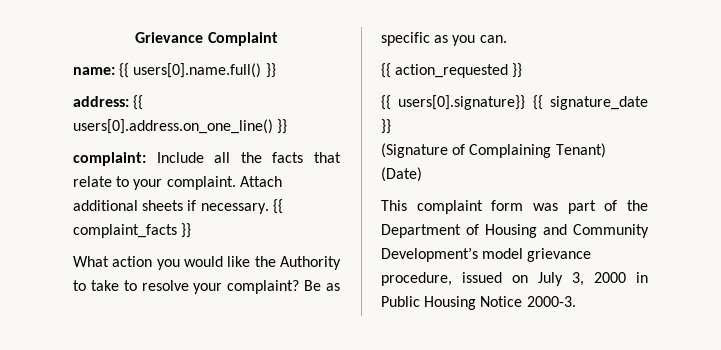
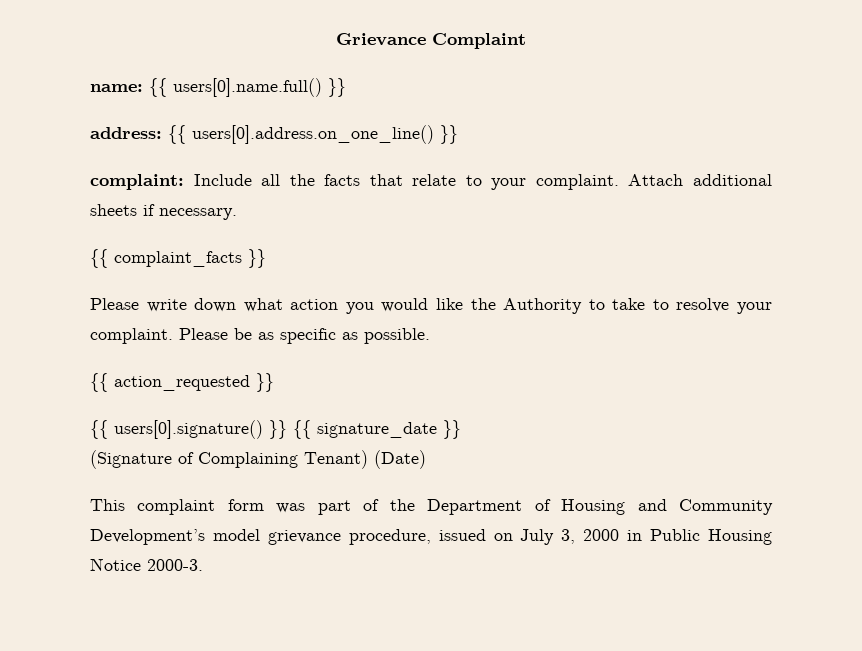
(269, 208) none -> (237, 214) //
[73,256,109,267] What -> [90,298,283,312] Please write down what
[227,280,322,294] complaint? Be -> [90,328,252,344] complaint. Please be
[452,35,507,46] you can. -> [364,328,430,344] possible.
[398,95,526,110] users[0].signature}} -> [114,420,287,439] users[0].signature() }}

